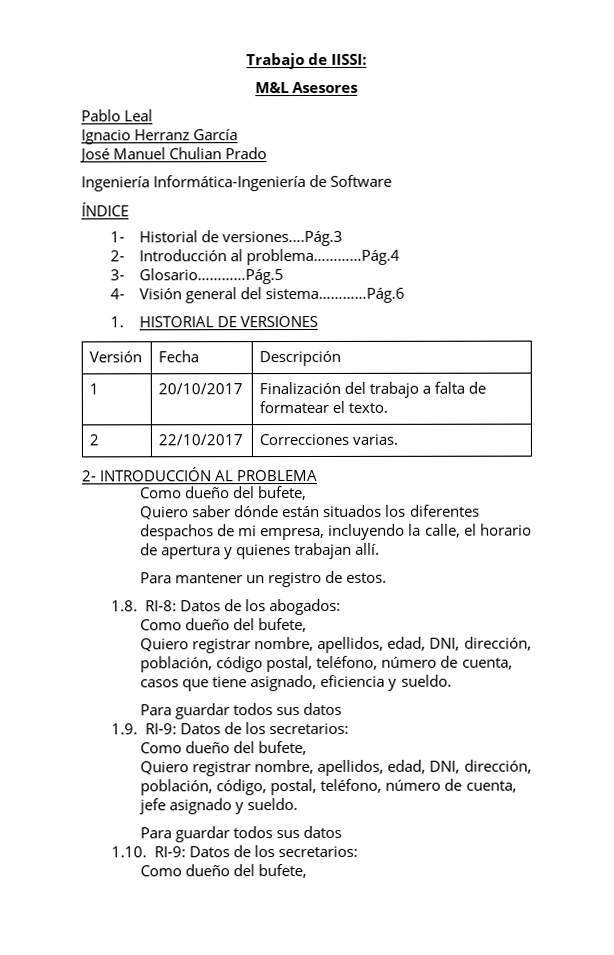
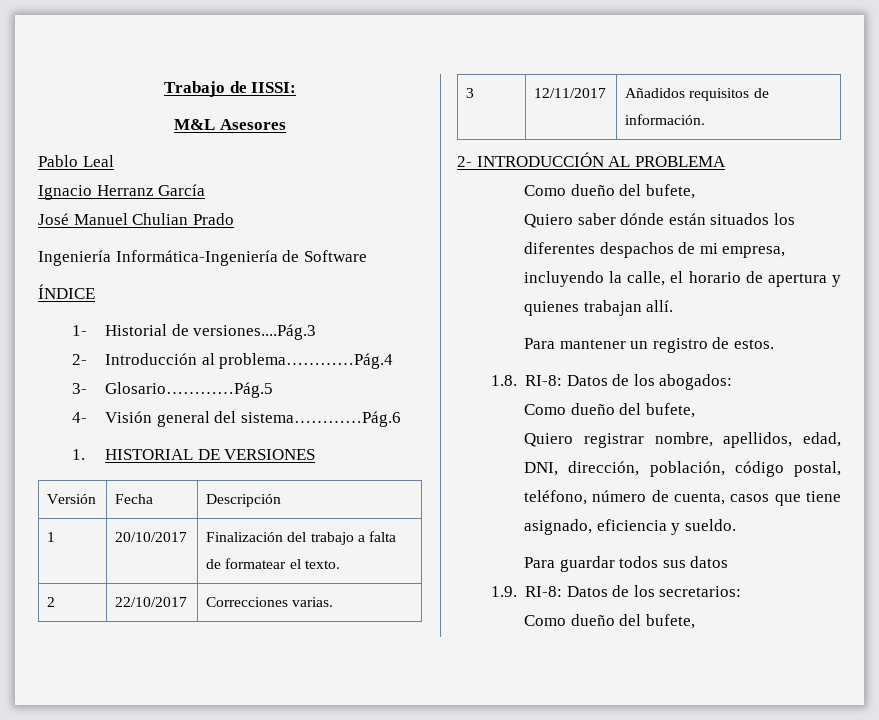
(399, 439) none -> [466,88,475,98] [534,88,607,98] [625,88,769,101] [625,114,706,125] // 3 | 12/11/2017 | Añadidos requisitos de información.
[144,722,349,735] [140,740,308,756] [140,759,532,777] [140,778,517,796] [139,798,299,815] [140,825,343,843] [111,845,358,858] [140,863,308,879] RI-9: Datos de los secretarios: // Como dueño del bufete, // Quiero registrar nombre, apellidos, edad, DNI, dirección, población, código, postal, teléfono, número de cuenta, jefe asignado y sueldo. // Para guardar todos sus datos // 1.10. RI-9: Datos de los secretarios: // Como dueño del bufete, -> [525,585,742,597] [524,614,695,629] RI-8: Datos de los secretarios: // Como dueño del bufete,

